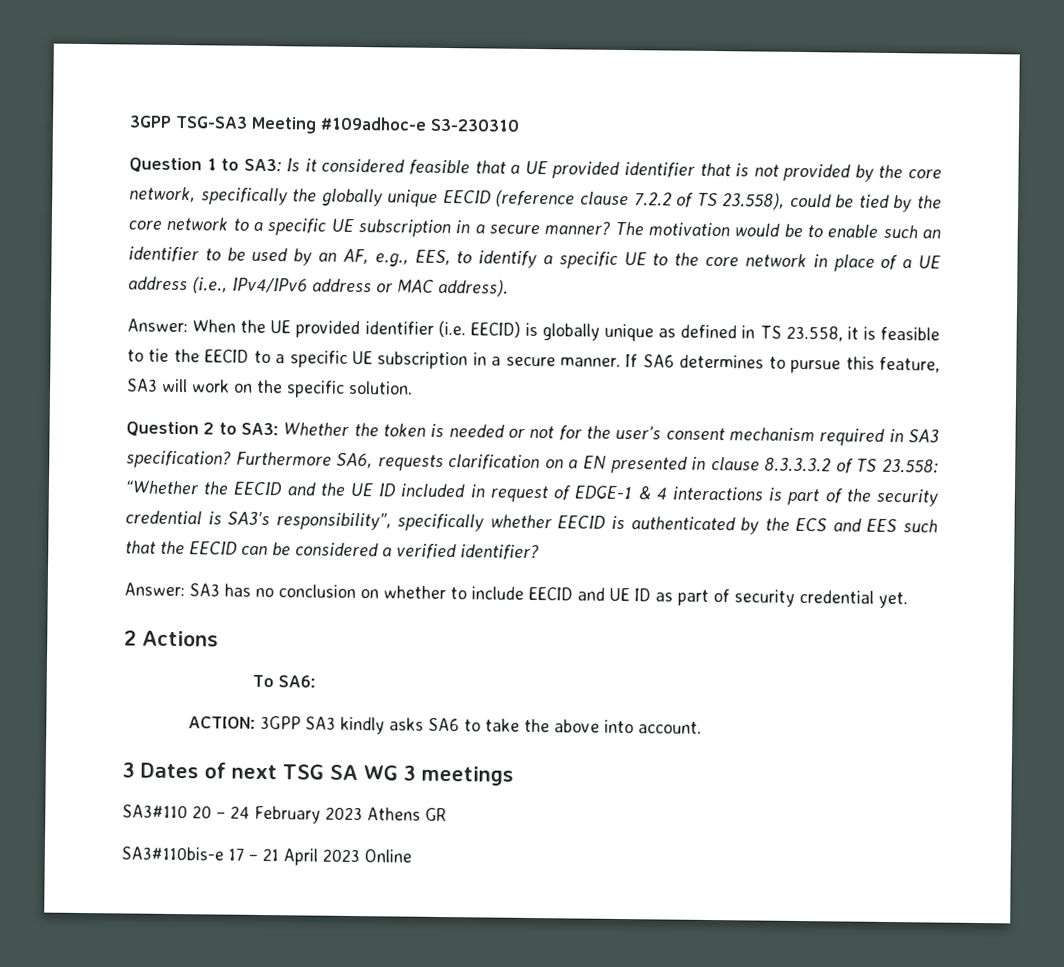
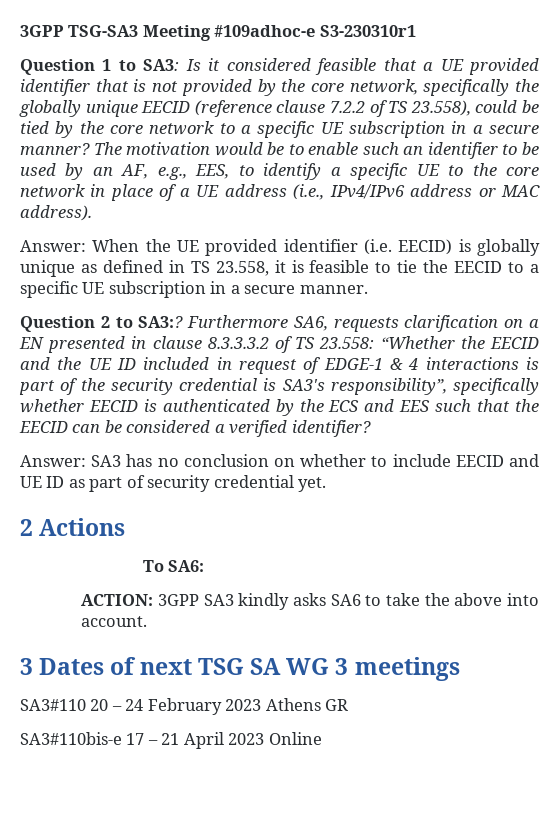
[430,118,520,132] S3-230310 -> [319,25,416,37] S3-230310r1
[625,354,941,374] [127,378,413,398] [126,421,940,446] [126,450,231,469] If SA6 determines to pursue this feature, SA3 will work on the specific solution. // Question 2 to SA3: Whether the token is needed or not for the user’s consent mechanism required in SA3 specification? -> [20,316,184,332] // Question 2 to SA3:?

